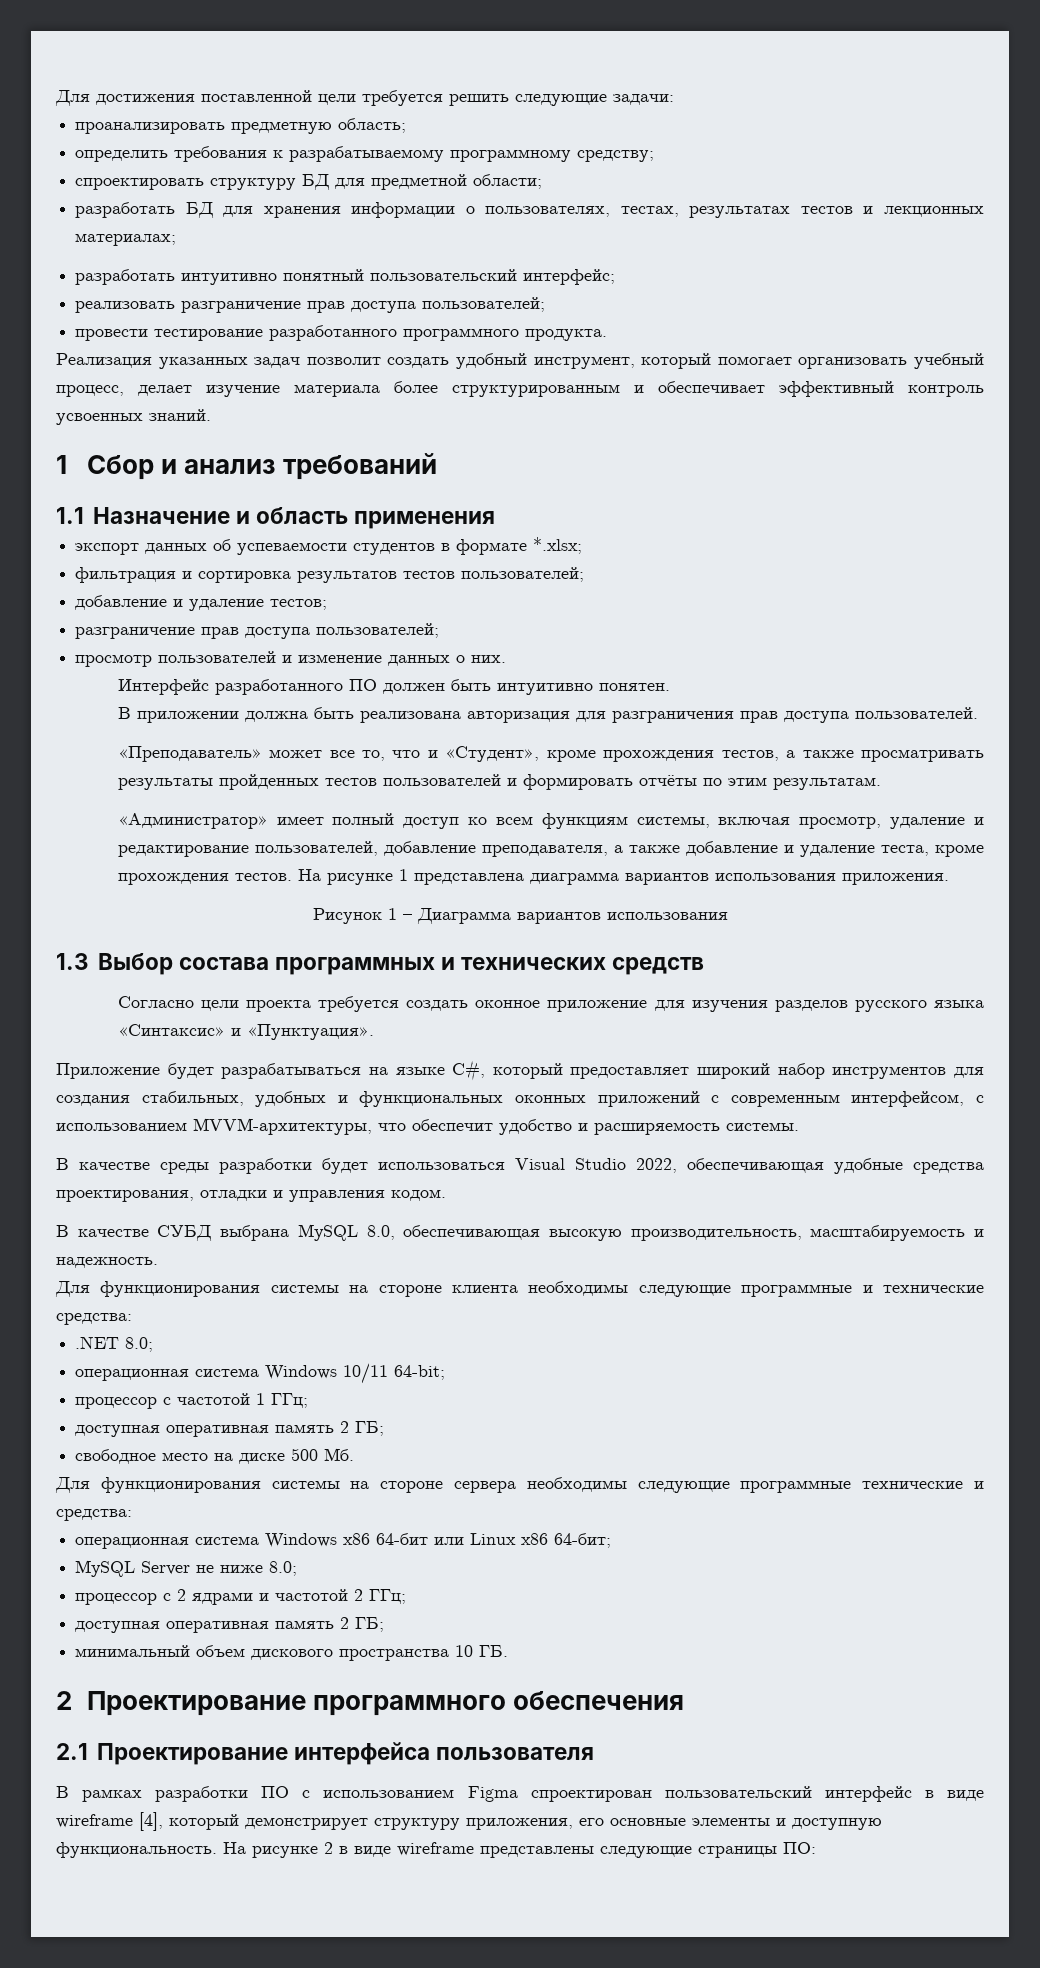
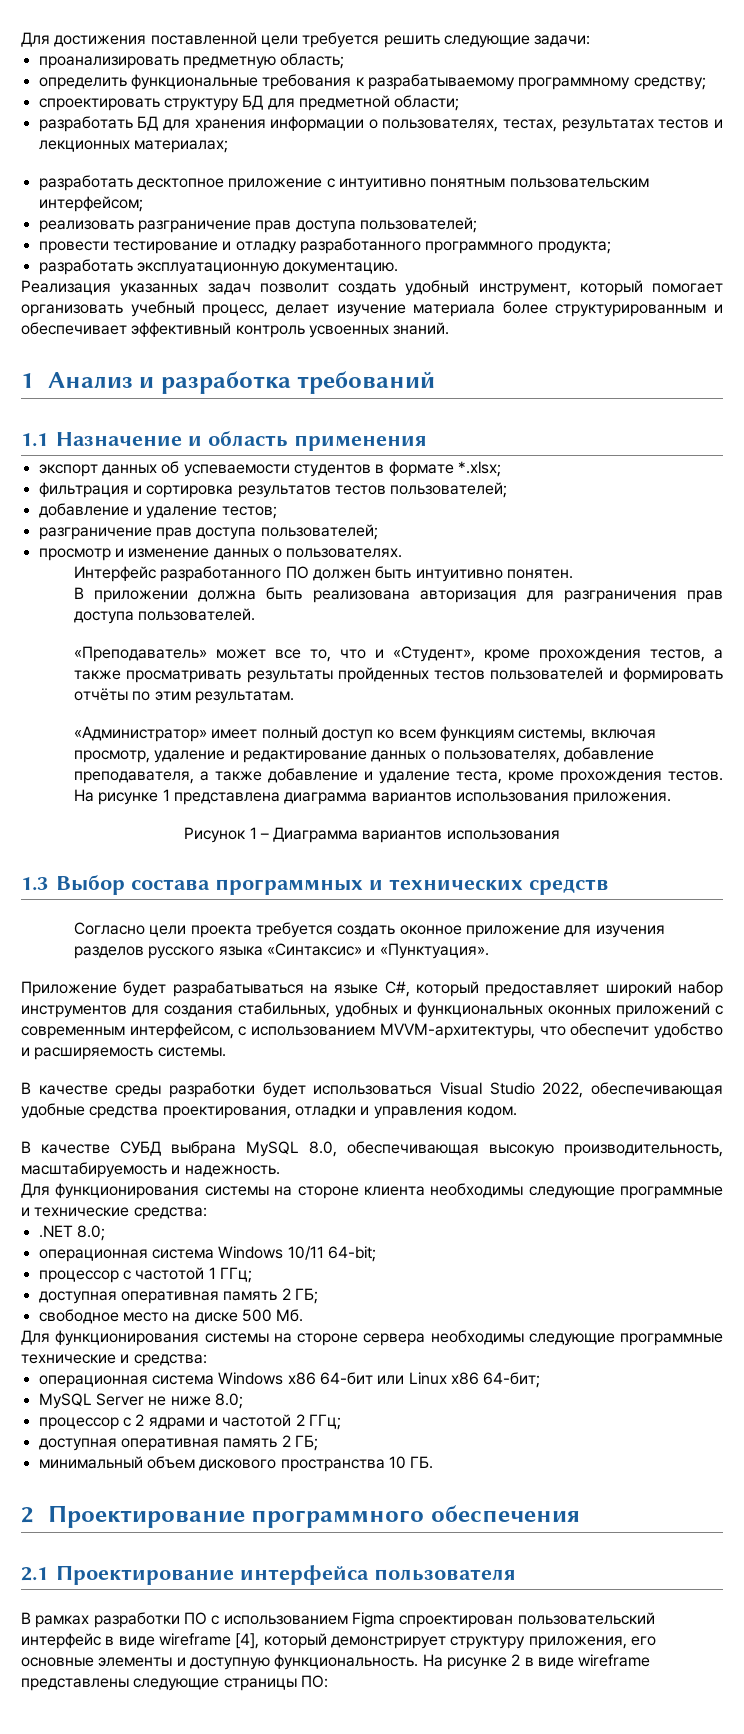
(169, 156) none -> [130,74,258,90] функциональные
[181,269,616,285] интуитивно понятный пользовательский интерфейс; -> [136,178,649,191] [38,196,143,212] десктопное приложение с интуитивно понятным пользовательским интерфейсом;
[269,325,608,341] разработанного программного продукта. -> [222,238,611,254] [38,259,399,275] и отладку разработанного программного продукта; // разработать эксплуатационную документацию.
[86,455,276,480] Сбор и анализ -> [47,371,291,394] Анализ и разработка
[158,651,277,663] пользователей -> (111, 554) none
[471,655,507,663] них. -> [286,548,403,558] пользователях.
[254,841,378,856] пользователей, -> [371,750,561,763] данных о пользователях,

